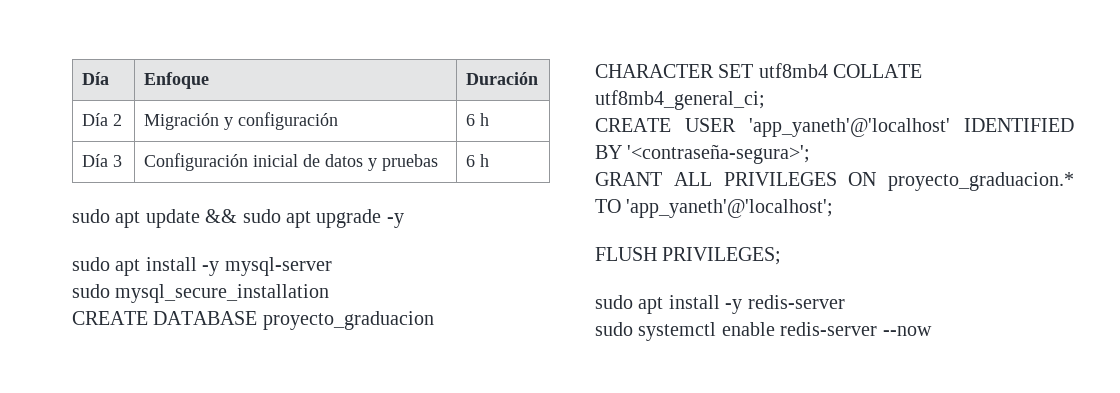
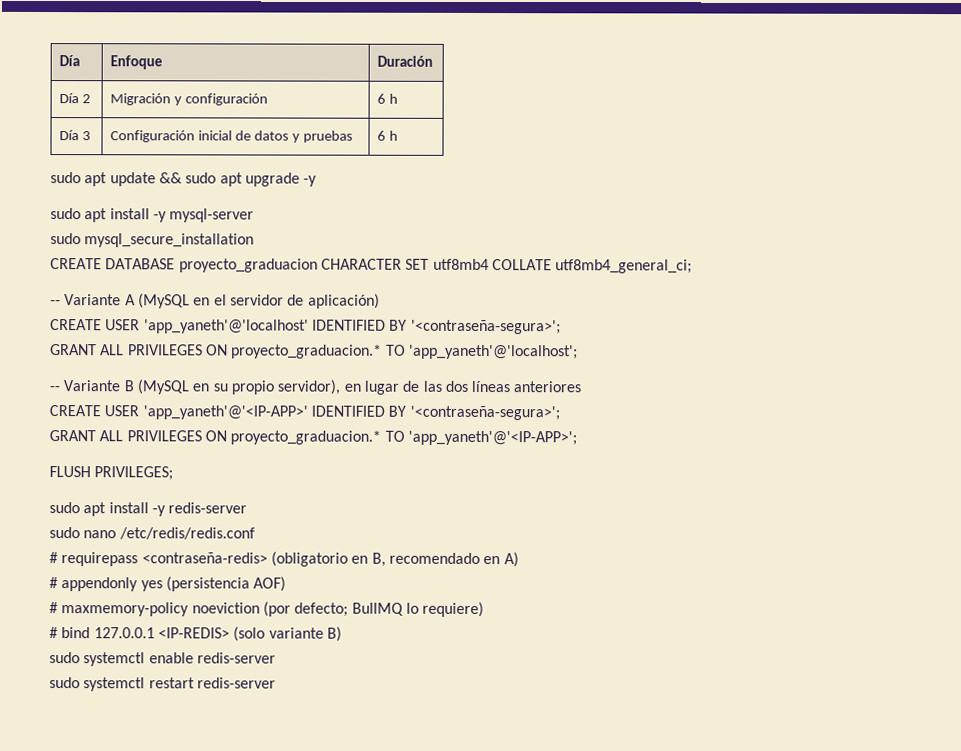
(765, 100) none -> [50,293,380,309] // -- Variante A (MySQL en el servidor de aplicación)
(834, 208) none -> [49,379,582,395] [49,405,560,421] [49,430,577,446] // -- Variante B (MySQL en su propio servidor), en lugar de las dos líneas anteriores // CREATE USER 'app_yaneth'@'<IP-APP>' IDENTIFIED BY '<contraseña-segura>'; // GRANT ALL PRIVILEGES ON proyecto_graduacion.* TO 'app_yaneth'@'<IP-APP>';
(845, 302) none -> [49,527,255,540] [49,551,519,568] [49,576,287,592] [49,601,485,618] [49,626,342,642] // sudo nano /etc/redis/redis.conf // # requirepass <contraseña-redis> (obligatorio en B, recomendado en A) // # appendonly yes (persistencia AOF) // # maxmemory-policy noeviction (por defecto; BullMQ lo requiere) // # bind 127.0.0.1 <IP-REDIS> (solo variante B)
[882,326,932,336] --now -> [49,677,276,692] // sudo systemctl restart redis-server

